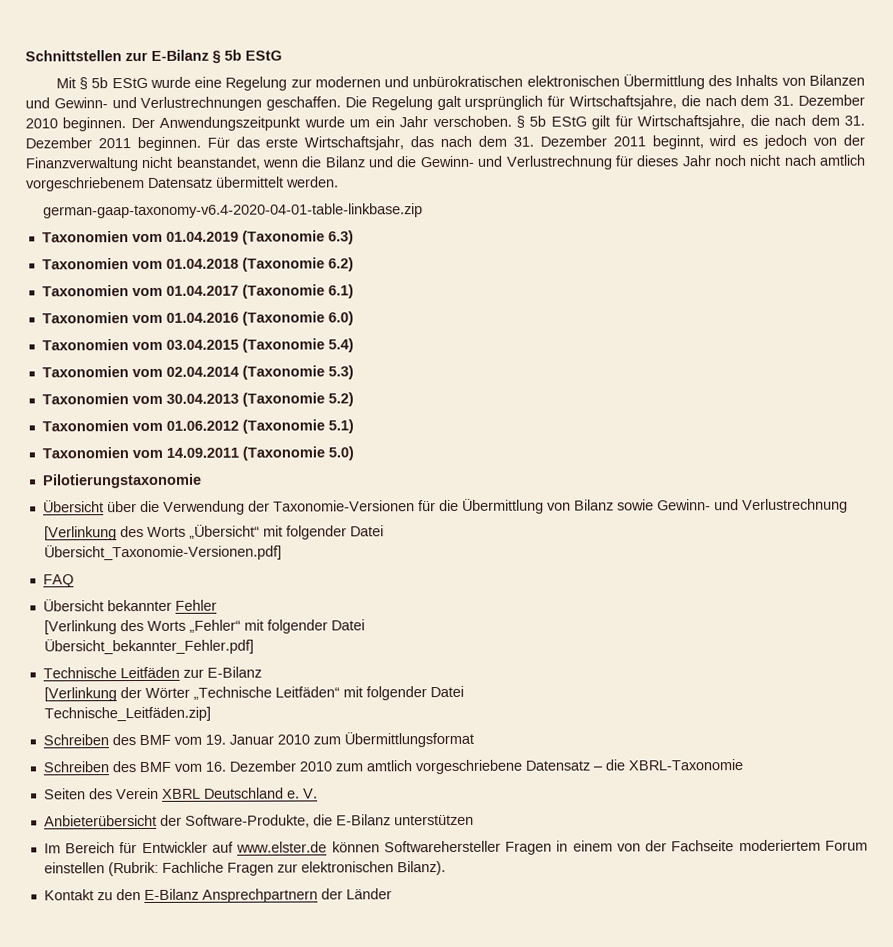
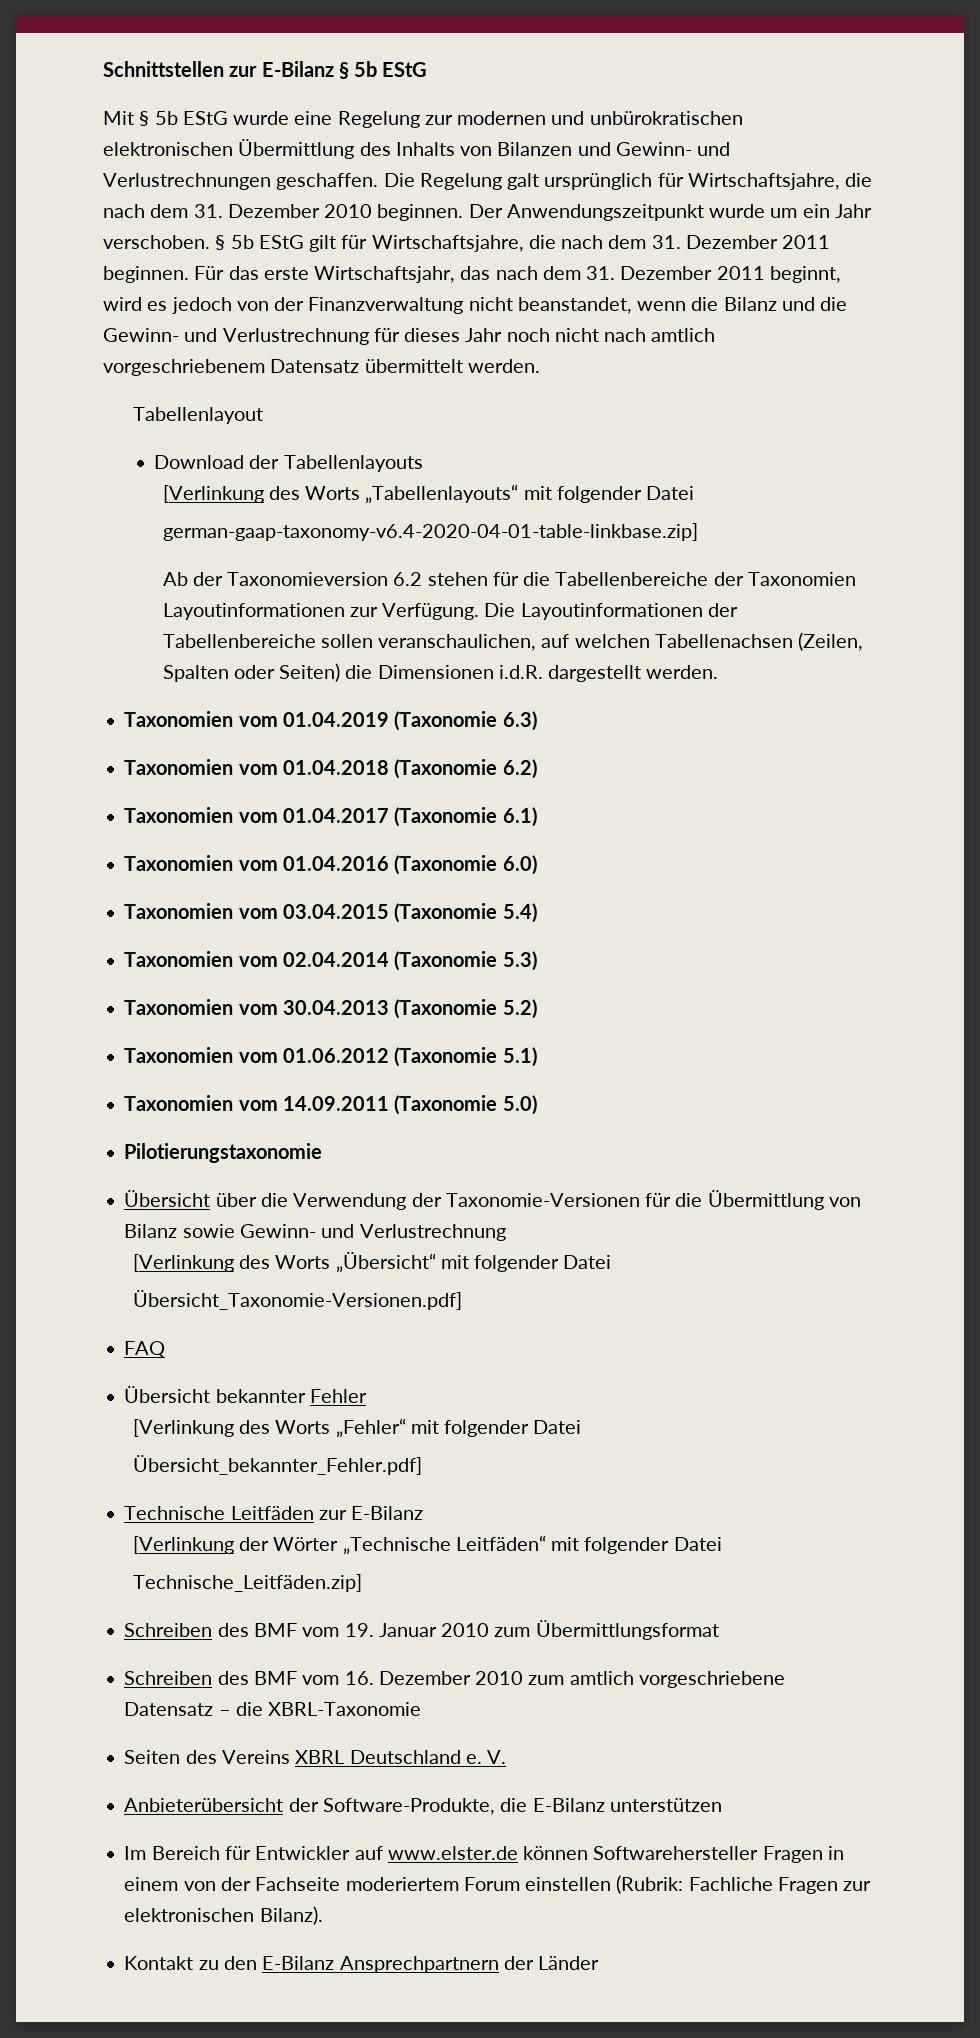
[43,203,424,219] german-gaap-taxonomy-v6.4-2020-04-01-table-linkbase.zip -> [132,407,263,424] [154,455,423,472] [162,484,695,504] [162,523,698,541] [162,572,856,586] [162,603,738,620] [162,632,864,651] [162,663,719,682] Tabellenlayout // Download der Tabellenlayouts // [Verlinkung des Worts „Tabellenlayouts“ mit folgender Datei // german-gaap-taxonomy-v6.4-2020-04-01-table-linkbase.zip] // Ab der Taxonomieversion 6.2 stehen für die Tabellenbereiche der Taxonomien Layoutinformationen zur Verfügung. Die Layoutinformationen der Tabellenbereiche sollen veranschaulichen, auf welchen Tabellenachsen (Zeilen, Spalten oder Seiten) die Dimensionen i.d.R. dargestellt werden.
[115,787,159,800] Verein -> [221,1750,290,1764] Vereins

